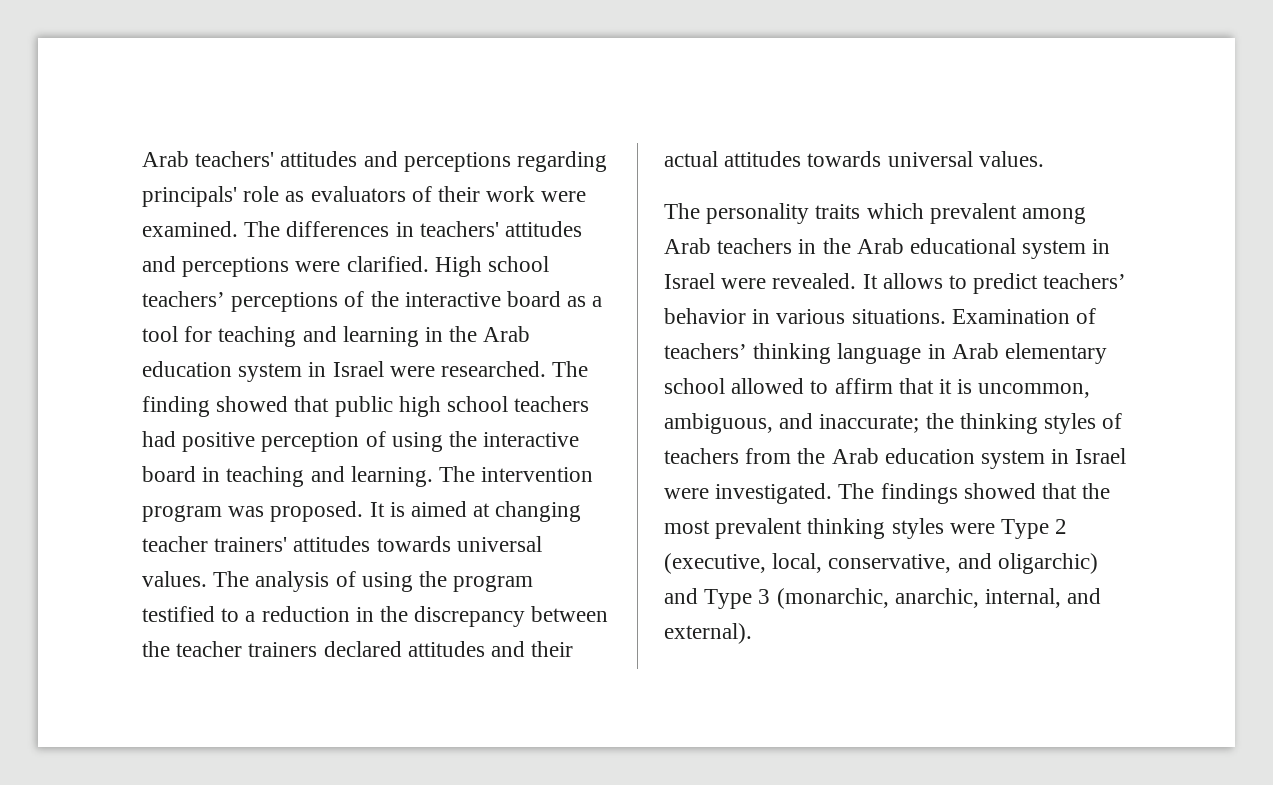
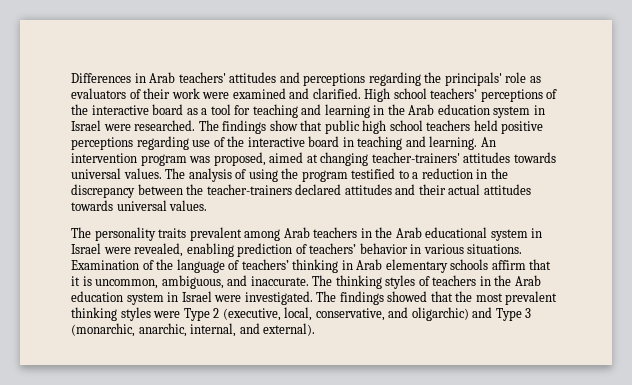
(142, 159) none -> [71,73,146,83] Differences in
(608, 161) none -> [424,72,442,83] the
[142,221,583,237] [142,256,341,277] examined. The differences in teachers' attitudes and perceptions were -> [232,88,310,99] examined and
[142,396,289,417] finding showed -> [222,120,298,134] findings show
[142,431,443,452] had positive perception of using -> [473,120,544,134] [71,136,225,150] held positive perceptions regarding use of
[439,466,476,482] The -> [480,137,496,147] An
[270,501,405,522] proposed. It is -> [213,152,266,166] proposed,
[142,536,288,552] teacher trainers' -> [371,152,460,163] teacher-trainers'
[176,641,318,657] teacher trainers -> [206,184,292,195] teacher-trainers
[866,203,924,219] which -> (187, 233) none
[772,273,1039,294] revealed. It allows to predict -> [134,243,307,257] revealed, enabling prediction of
(1097, 316) none -> [156,259,240,273] the language of
[837,343,922,364] language -> (339, 266) none
[664,378,829,394] school allowed to -> [450,259,489,270] schools
[819,413,954,433] inaccurate; the -> [250,275,333,286] inaccurate. The
[745,448,792,464] from -> [479,276,491,286] in

